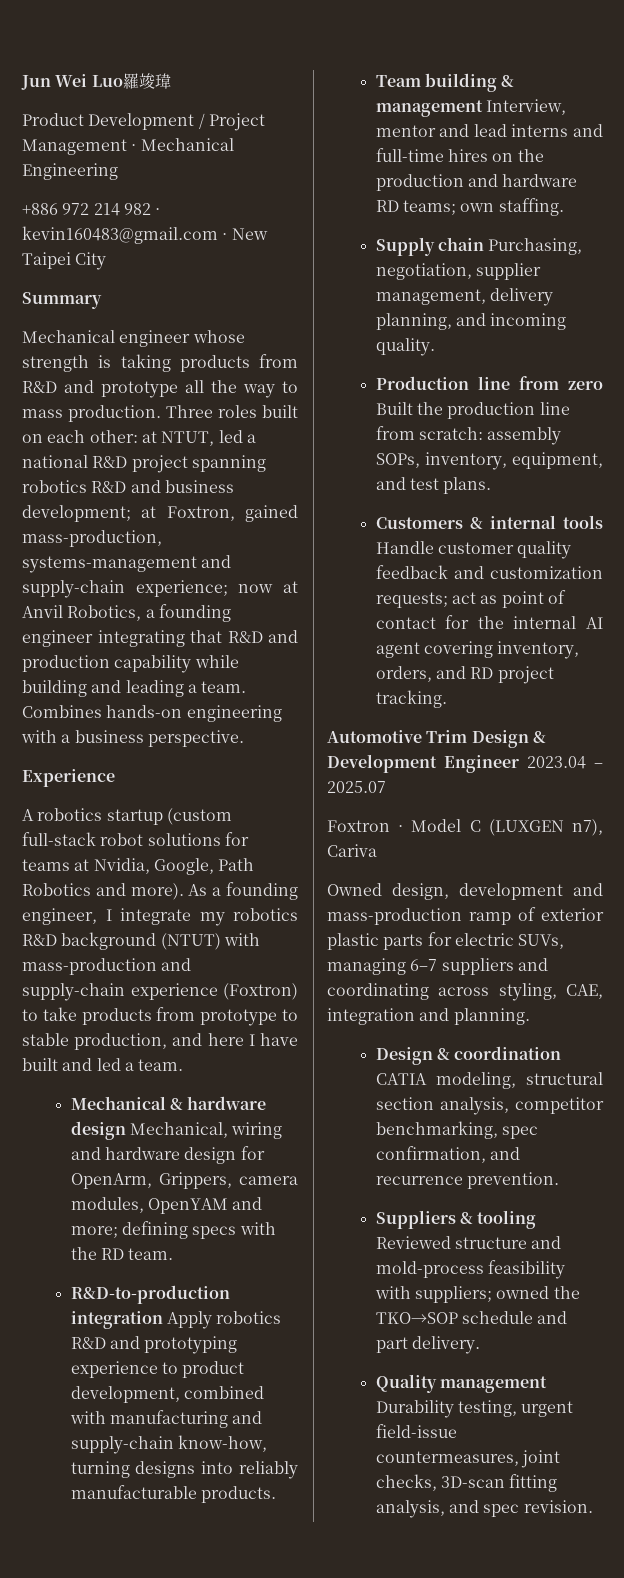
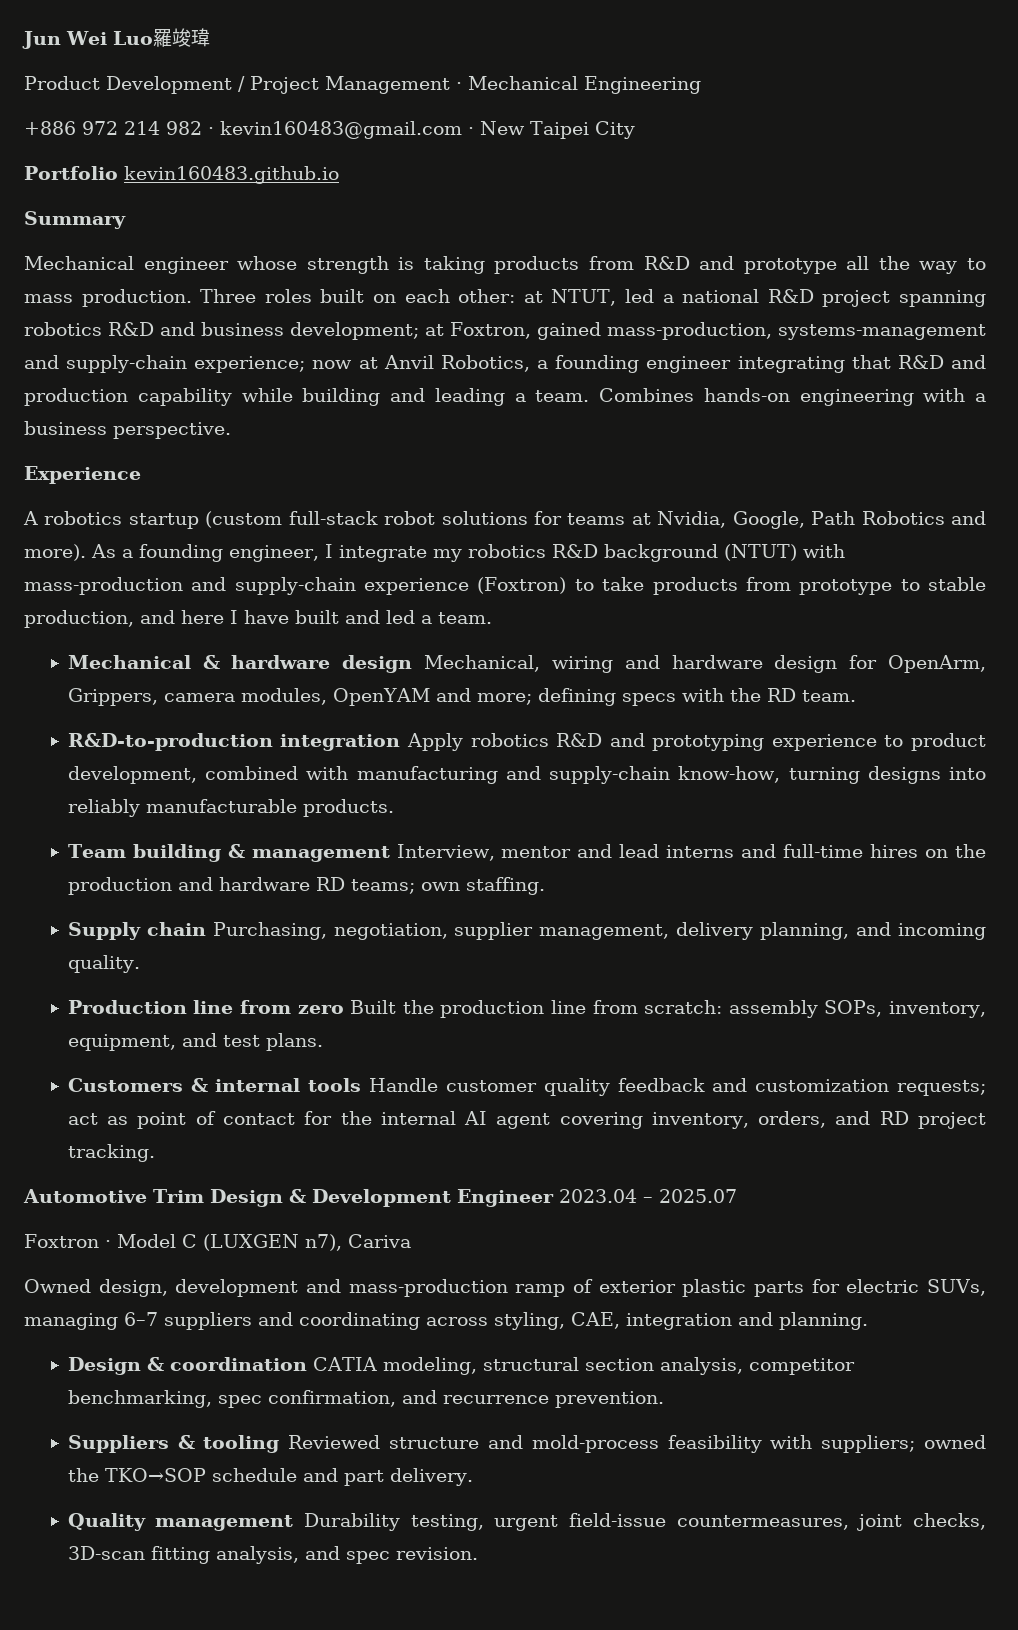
(107, 261) none -> [24,166,339,184] // Portfolio kevin160483.github.io

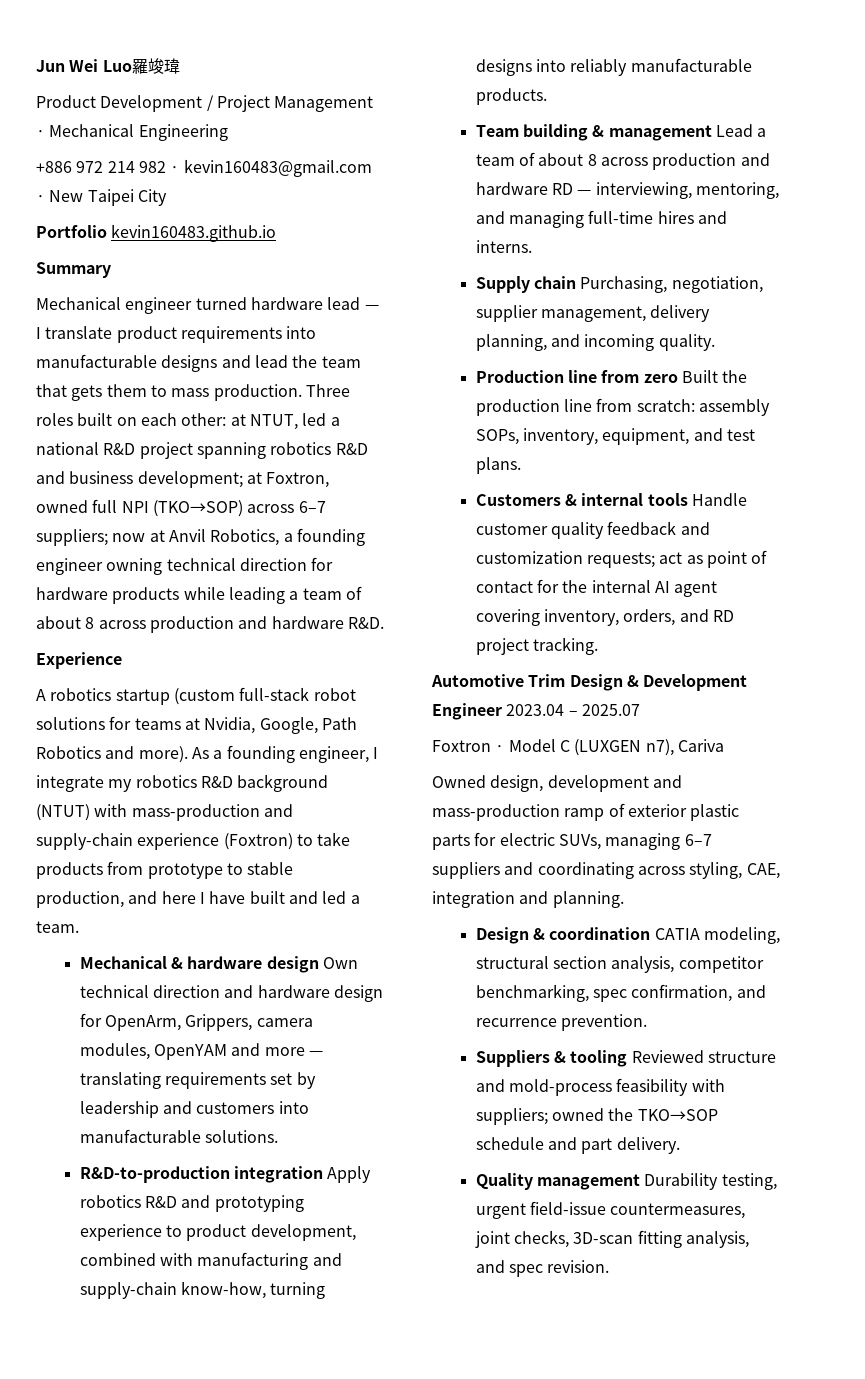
[237,256,958,274] whose strength is taking products from R&D and prototype all the way -> [195,297,379,310] [36,326,317,343] [36,354,361,372] [36,384,147,401] turned hardware lead — I translate product requirements into manufacturable designs and lead the team that gets them
[536,322,986,340] [24,355,306,373] gained mass-production, systems-management and supply-chain experience; -> [36,499,326,517] [36,529,108,546] owned full NPI (TKO→SOP) across 6–7 suppliers;
[737,355,987,373] [24,388,986,406] [24,421,231,439] integrating that R&D and production capability while building and leading a team. Combines hands-on engineering with a business perspective. -> [106,557,334,575] [36,586,362,604] [36,616,384,633] owning technical direction for hardware products while leading a team of about 8 across production and hardware R&D.
[424,655,613,673] Mechanical, wiring -> [322,957,358,969] [79,985,221,998] Own technical direction
[476,688,856,706] more; defining specs with the RD team. -> [264,1047,323,1056] [79,1072,316,1089] [79,1101,309,1118] [79,1129,279,1143] more — translating requirements set by leadership and customers into manufacturable solutions.
[396,844,987,861] [67,877,545,895] Interview, mentor and lead interns and full-time hires on the production and hardware RD teams; own staffing. -> [715,124,767,137] [475,152,770,170] [475,182,779,199] [475,210,727,228] [475,240,532,253] Lead a team of about 8 across production and hardware RD — interviewing, mentoring, and managing full-time hires and interns.

